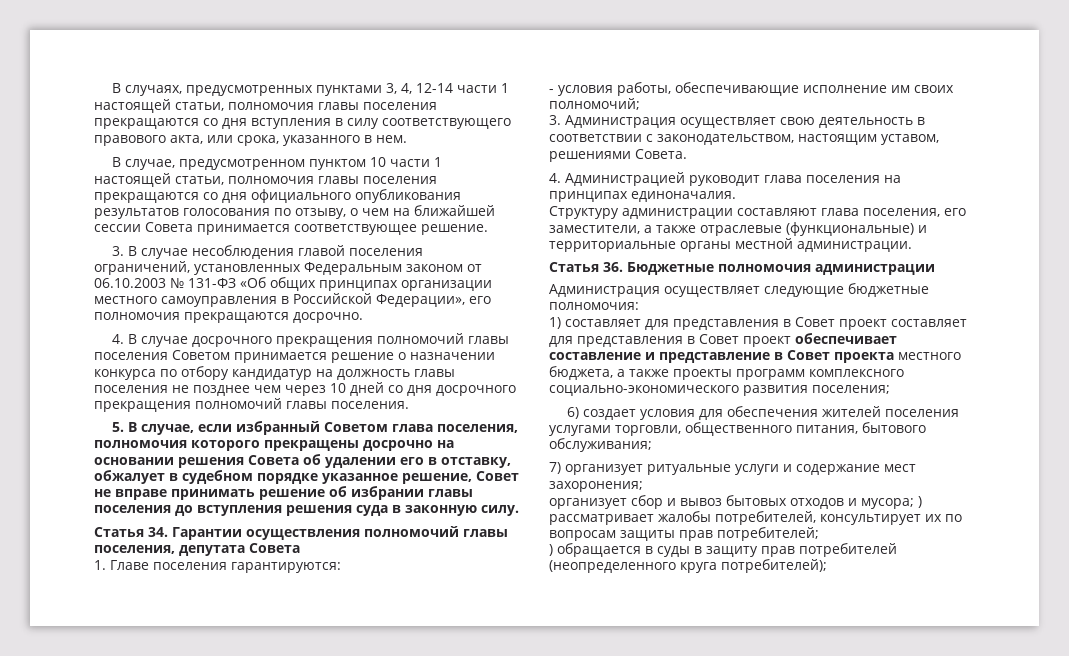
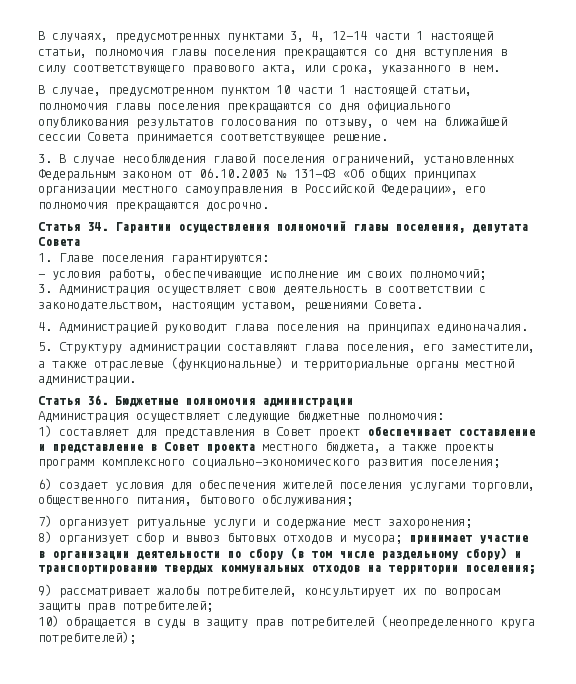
[112,333,510,347] [94,350,495,363] [94,366,455,380] [94,382,516,396] [94,398,409,412] [112,421,519,435] [94,440,454,451] [94,454,511,468] [94,470,519,484] [94,486,473,500] [94,505,519,516] // 4. В случае досрочного прекращения полномочий главы поселения Советом принимается решение о назначении конкурса по отбору кандидатур на должность главы поселения не позднее чем через 10 дней со дня досрочного прекращения полномочий главы поселения. // 5. В случае, если избранный Советом глава поселения, полномочия которого прекращены досрочно на основании решения Совета об удалении его в отставку, обжалует в судебном порядке указанное решение, Совет не вправе принимать решение об избрании главы поселения до вступления решения суда в законную силу. -> (269, 207) none
(736, 196) none -> [38,342,52,351] 5.
[891,319,967,327] [549,334,791,347] составляет для представления в Совет проект -> (360, 434) none
(643, 486) none -> [38,531,52,543] 8)
[918,496,922,508] ) -> [409,535,528,544] [38,547,521,560] [38,565,535,574] [38,584,52,596] принимает участие в организации деятельности по сбору (в том числе раздельному сбору) и транспортированию твердых коммунальных отходов на территории поселения; // 9)
[549,544,553,556] ) -> [38,615,59,627] 10)

